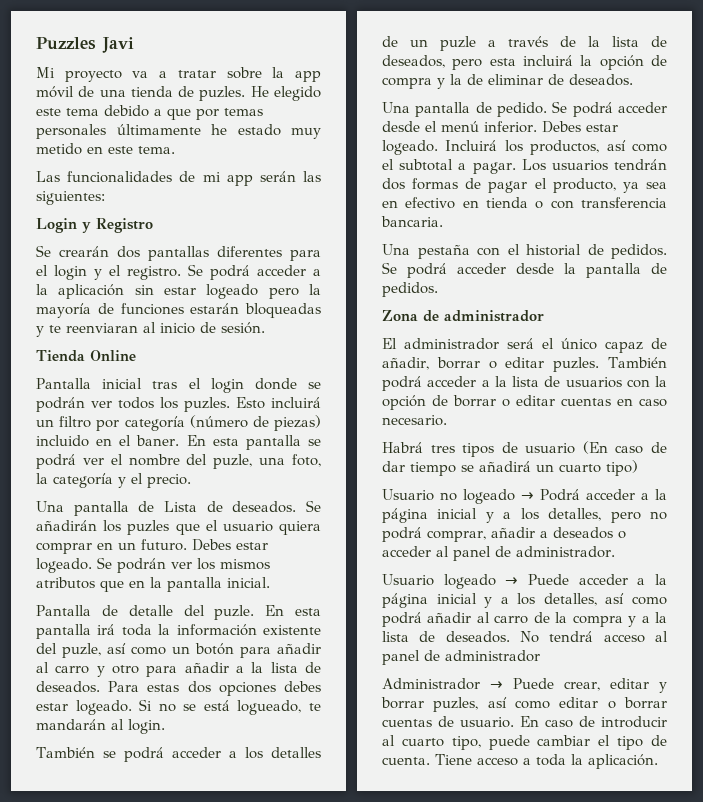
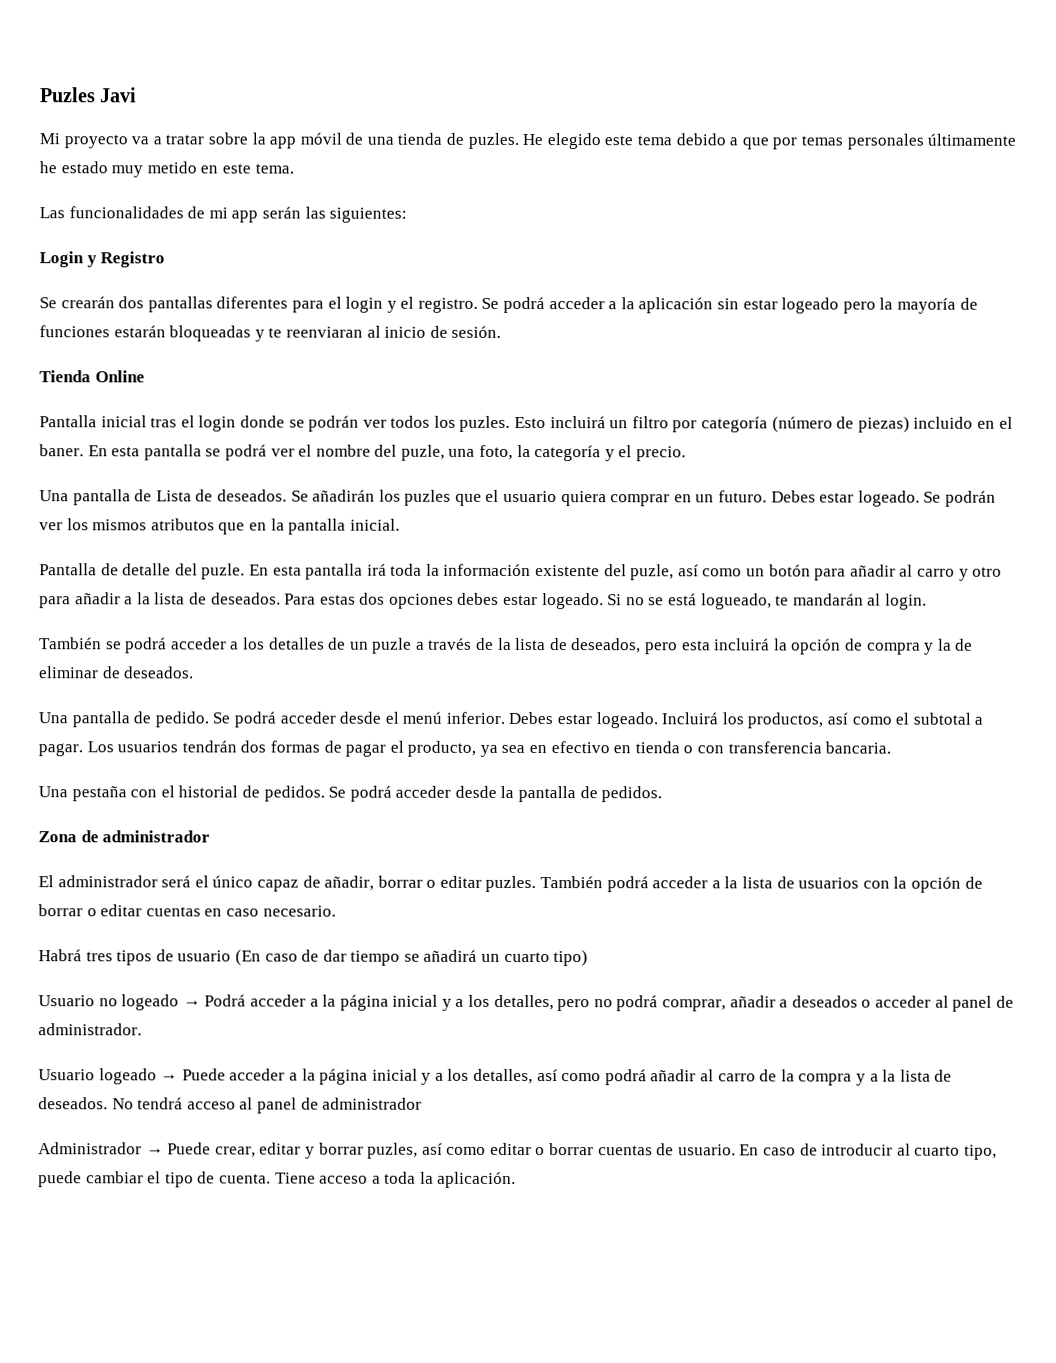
[36,37,96,50] Puzzles -> [40,87,96,103] Puzles

